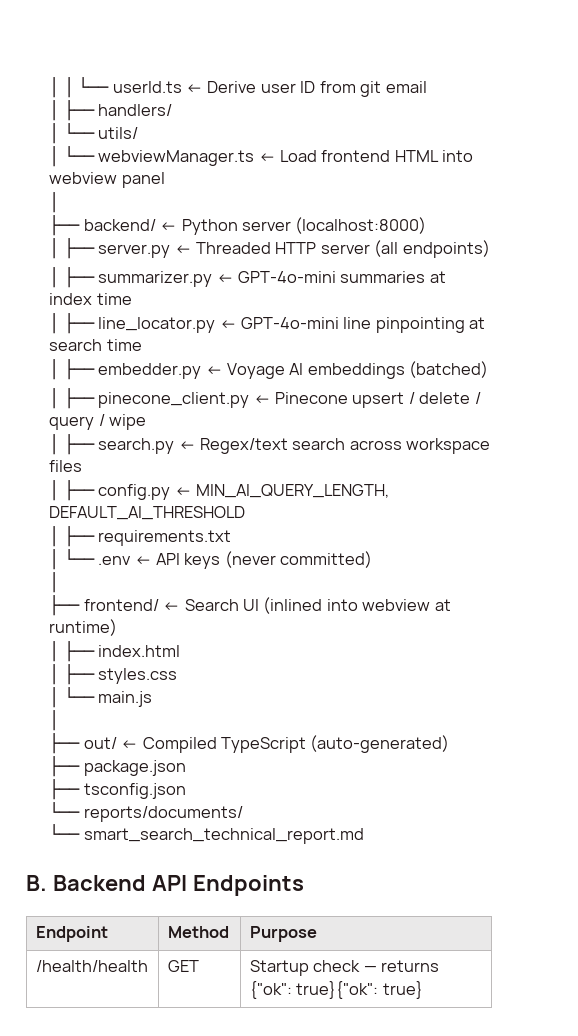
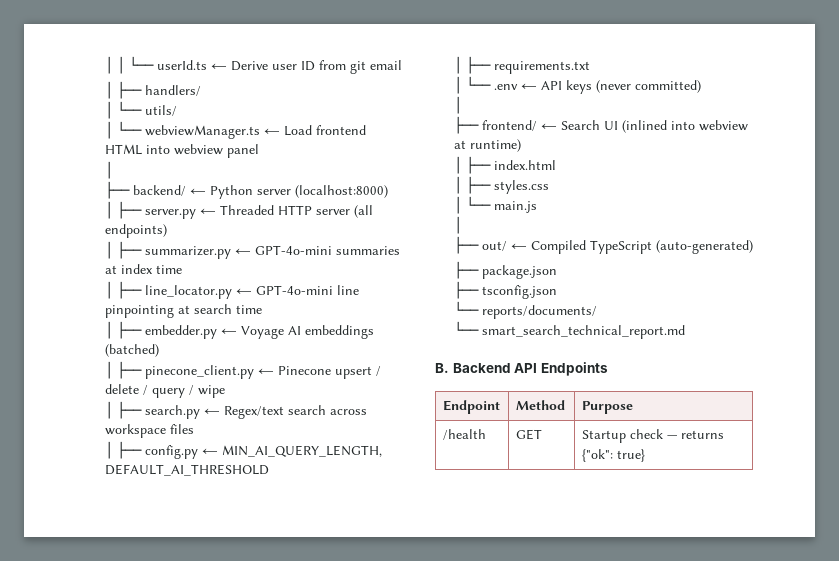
[35,960,148,972] /health/health -> [442,429,486,440] /health
[296,981,379,999] true}{"ok": -> (613, 455) none

